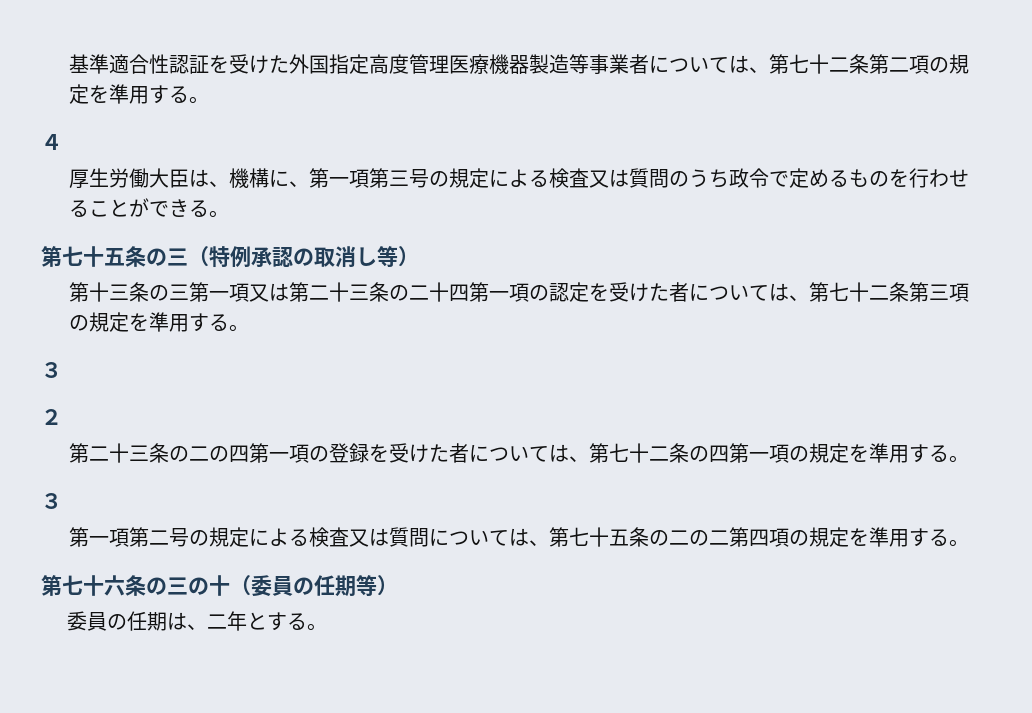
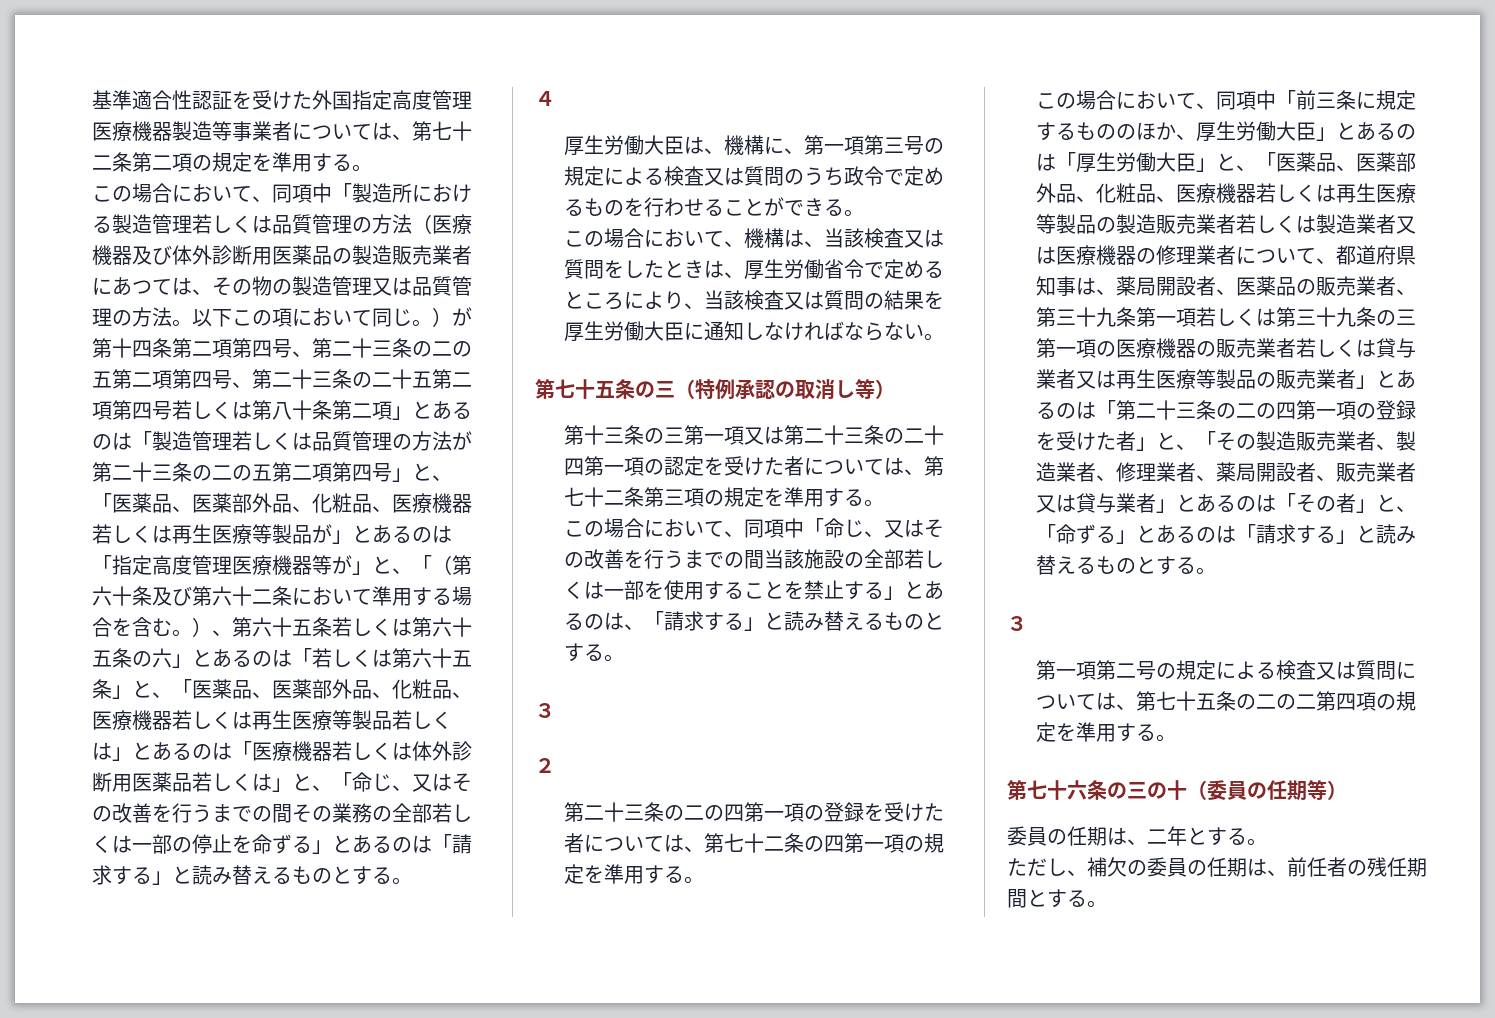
(210, 100) none -> [91,183,472,203] [91,214,472,234] [91,245,472,265] [91,276,472,296] [91,307,472,327] [91,338,472,358] [91,369,472,389] [91,400,472,420] [91,431,472,451] [91,462,452,482] [91,493,472,513] [91,524,452,544] [91,555,472,575] [91,586,472,606] [91,617,472,637] [91,648,472,668] [91,679,472,699] [91,710,452,730] [91,741,472,761] [91,772,472,792] [91,803,472,823] [91,834,472,854] [91,865,412,885] // この場合において、同項中「製造所における製造管理若しくは品質管理の方法（医療機器及び体外診断用医薬品の製造販売業者にあつては、その物の製造管理又は品質管理の方法。以下この項において同じ。）が第十四条第二項第四号、第二十三条の二の五第二項第四号、第二十三条の二十五第二項第四号若しくは第八十条第二項」とあるのは「製造管理若しくは品質管理の方法が第二十三条の二の五第二項第四号」と、「医薬品、医薬部外品、化粧品、医療機器若しくは再生医療等製品が」とあるのは「指定高度管理医療機器等が」と、「（第六十条及び第六十二条において準用する場合を含む。）、第六十五条若しくは第六十五条の六」とあるのは「若しくは第六十五条」と、「医薬品、医薬部外品、化粧品、医療機器若しくは再生医療等製品若しくは」とあるのは「医療機器若しくは体外診断用医薬品若しくは」と、「命じ、又はその改善を行うまでの間その業務の全部若しくは一部の停止を命ずる」とあるのは「請求する」と読み替えるものとする。
(230, 214) none -> [563,228,944,248] [563,259,944,279] [563,290,944,310] [563,321,944,341] // この場合において、機構は、当該検査又は質問をしたときは、厚生労働省令で定めるところにより、当該検査又は質問の結果を厚生労働大臣に通知しなければならない。
(250, 328) none -> [563,518,944,538] [563,549,944,569] [563,580,944,600] [563,611,944,631] [563,643,624,662] // この場合において、同項中「命じ、又はその改善を行うまでの間当該施設の全部若しくは一部を使用することを禁止する」とあるのは、「請求する」と読み替えるものとする。
(970, 459) none -> [1035,90,1416,110] [1035,121,1416,141] [1035,152,1416,172] [1035,183,1416,203] [1035,214,1416,234] [1035,245,1416,265] [1035,276,1416,296] [1035,307,1416,327] [1035,338,1416,358] [1035,369,1416,389] [1035,400,1416,420] [1035,431,1416,451] [1035,462,1416,482] [1035,493,1416,513] [1035,524,1416,544] [1035,555,1216,575] // この場合において、同項中「前三条に規定するもののほか、厚生労働大臣」とあるのは「厚生労働大臣」と、「医薬品、医薬部外品、化粧品、医療機器若しくは再生医療等製品の製造販売業者若しくは製造業者又は医療機器の修理業者について、都道府県知事は、薬局開設者、医薬品の販売業者、第三十九条第一項若しくは第三十九条の三第一項の医療機器の販売業者若しくは貸与業者又は再生医療等製品の販売業者」とあるのは「第二十三条の二の四第一項の登録を受けた者」と、「その製造販売業者、製造業者、修理業者、薬局開設者、販売業者又は貸与業者」とあるのは「その者」と、「命ずる」とあるのは「請求する」と読み替えるものとする。
(328, 627) none -> [1007,857,1427,877] [1007,889,1107,908] // ただし、補欠の委員の任期は、前任者の残任期間とする。

